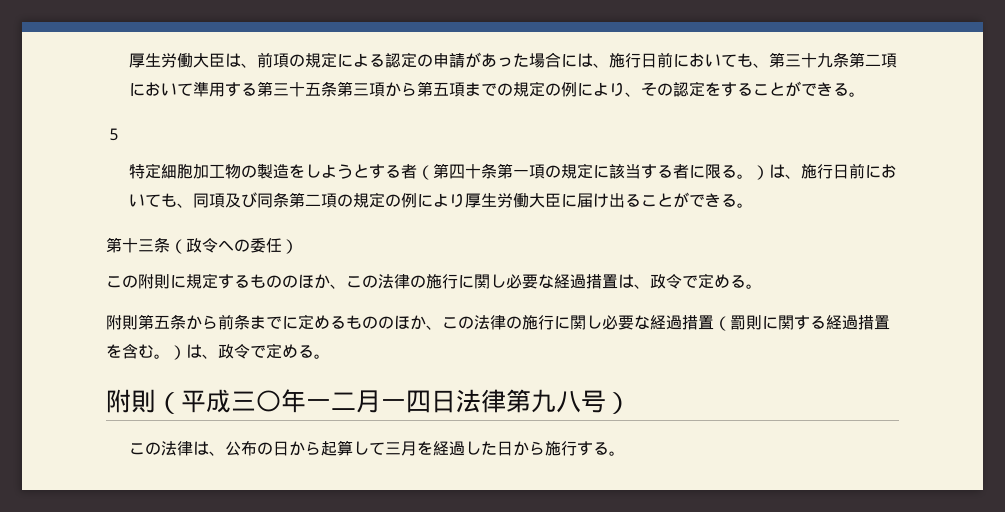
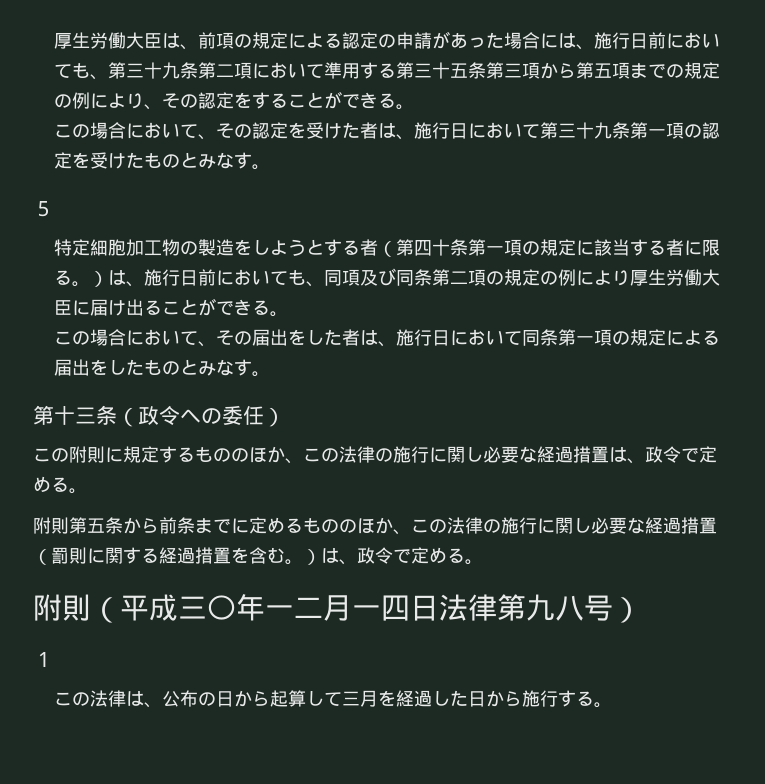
(866, 94) none -> [54,122,721,140] [54,152,271,170] // この場合において、その認定を受けた者は、施行日において第三十九条第一項の認定を受けたものとみなす。
(754, 205) none -> [54,329,721,347] [54,359,271,377] // この場合において、その届出をした者は、施行日において同条第一項の規定による届出をしたものとみなす。
(631, 403) none -> [33,651,54,667] // １

